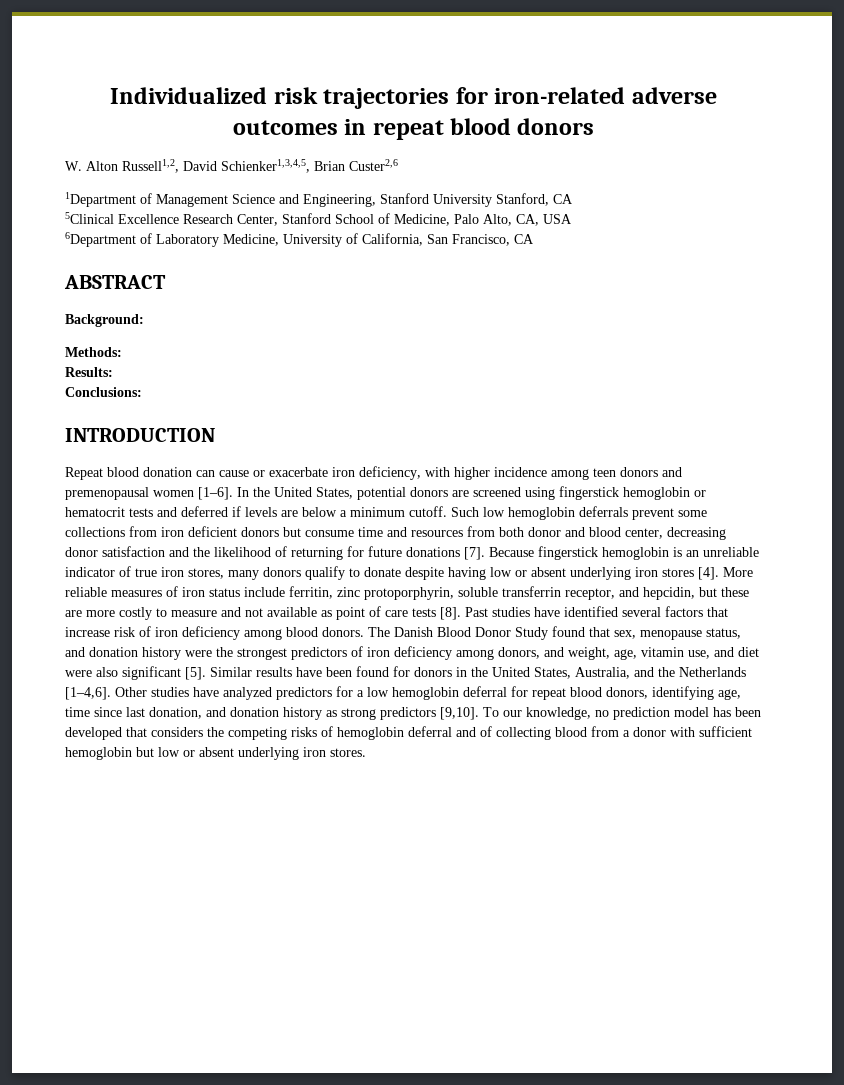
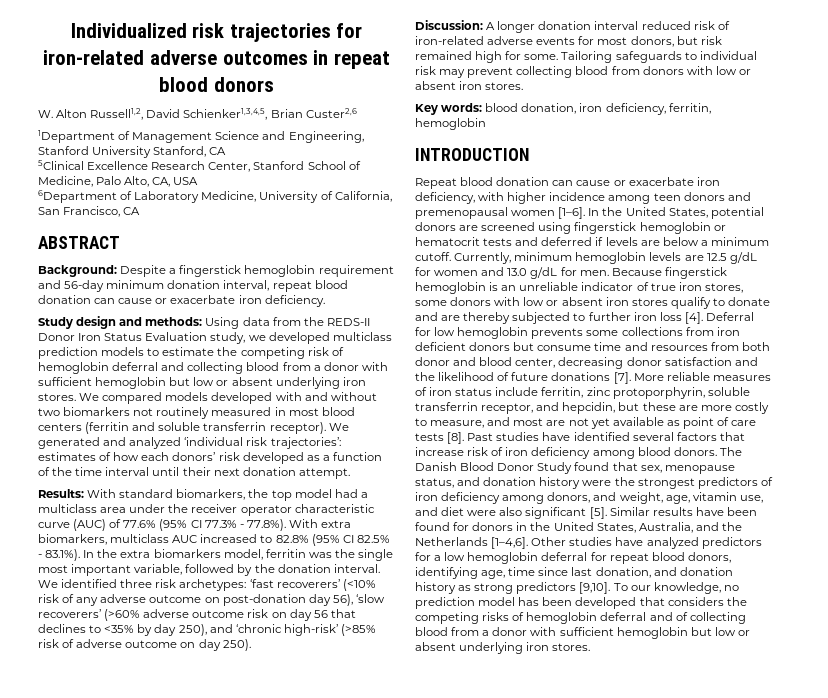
[65,347,122,357] [65,367,113,377] [65,387,142,397] // Methods: // Results: // Conclusions: -> [120,265,394,277] [38,280,348,292] [38,295,325,307] [38,316,370,329] [38,332,392,344] [38,347,344,359] [38,362,388,374] [38,377,366,389] [38,392,377,404] [38,407,355,419] [38,422,349,434] [38,437,341,449] [38,452,382,464] [38,467,350,479] [38,489,368,501] [38,504,375,516] [38,519,352,531] [38,534,390,546] [38,549,394,561] [38,564,380,576] [38,579,376,591] [38,594,385,606] [38,609,356,621] [38,624,376,636] [38,639,251,651] [415,20,730,33] [415,36,722,47] [415,51,757,63] [415,66,751,78] [415,81,524,90] [415,103,711,115] [415,118,486,130] Despite a fingerstick hemoglobin requirement and 56-day minimum donation interval, repeat blood donation can cause or exacerbate iron deficiency. // Study design and methods: Using data from the REDS-II Donor Iron Status Evaluation study, we developed multiclass prediction models to estimate the competing risk of hemoglobin deferral and collecting blood from a donor with sufficient hemoglobin but low or absent underlying iron stores. We compared models developed with and without two biomarkers not routinely measured in most blood centers (ferritin and soluble transferrin receptor). We generated and analyzed ‘individual risk trajectories’: estimates of how each donors’ risk developed as a function of the time interval until their next donation attempt. // Results: With standard biomarkers, the top model had a multiclass area under the receiver operator characteristic curve (AUC) of 77.6% (95% CI 77.3% - 77.8%). With extra biomarkers, multiclass AUC increased to 82.8% (95% CI 82.5% - 83.1%). In the extra biomarkers model, ferritin was the single most important variable, followed by the donation interval. We identified three risk archetypes: ‘fast recoverers’ (<10% risk of any adverse outcome on post-donation day 56), ‘slow recoverers’ (>60% adverse outcome risk on day 56 that declines to <35% by day 250), and ‘chronic high-risk’ (>85% risk of adverse outcome on day 250). // Discussion: A longer donation interval reduced risk of iron-related adverse events for most donors, but risk remained high for some. Tailoring safeguards to individual risk may prevent collecting blood from donors with low or absent iron stores. // Key words: blood donation, iron deficiency, ferritin, hemoglobin
[451,506,674,520] Such low hemoglobin deferrals prevent -> [454,252,757,264] [415,267,727,279] [415,282,743,294] [415,297,771,309] [415,312,754,324] [415,327,584,339] Currently, minimum hemoglobin levels are 12.5 g/dL for women and 13.0 g/dL for men. Because fingerstick hemoglobin is an unreliable indicator of true iron stores, some donors with low or absent iron stores qualify to donate and are thereby subjected to further iron loss [4]. Deferral for low hemoglobin prevents
[291,546,364,560] returning for -> (510, 376) none
[489,546,759,560] [65,566,719,580] Because fingerstick hemoglobin is an unreliable indicator of true iron stores, many donors qualify to donate despite having low or absent underlying iron stores [4]. -> (631, 378) none
[171,607,263,617] measure and not -> [430,417,610,429] measure, and most are not yet

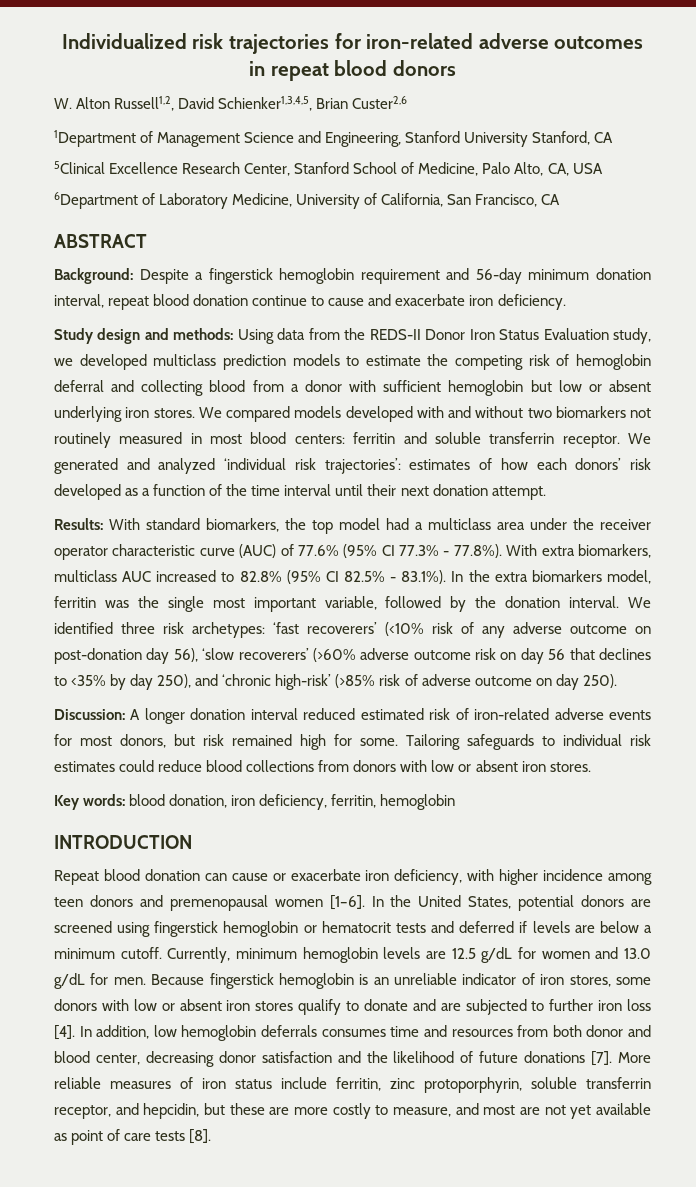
[94,298,168,304] can cause or -> [252,294,392,306] continue to cause and
[38,422,130,434] centers (ferritin -> [294,432,396,444] centers: ferritin
[269,422,326,434] receptor). -> [562,434,620,448] receptor.
(691, 25) none -> [360,708,424,720] estimated
[439,66,609,78] may prevent collecting blood -> [54,760,315,772] estimates could reduce blood collections
[650,283,676,291] true -> (535, 979) none
[463,312,511,324] thereby -> (461, 1007) none
[705,312,754,321] [415,327,740,339] [415,342,592,351] Deferral for low hemoglobin prevents some collections from iron deficient donors but consume -> [79,1025,386,1041] In addition, low hemoglobin deferrals consumes
[467,432,745,441] [415,447,742,459] [415,462,735,474] [415,477,773,489] [415,492,763,504] [415,507,757,519] [415,522,742,533] [415,537,762,549] [415,552,731,564] [415,567,733,579] [415,582,739,594] [415,597,747,609] [415,612,746,624] [415,627,750,639] [415,642,591,654] Past studies have identified several factors that increase risk of iron deficiency among blood donors. The Danish Blood Donor Study found that sex, menopause status, and donation history were the strongest predictors of iron deficiency among donors, and weight, age, vitamin use, and diet were also significant [5]. Similar results have been found for donors in the United States, Australia, and the Netherlands [1–4,6]. Other studies have analyzed predictors for a low hemoglobin deferral for repeat blood donors, identifying age, time since last donation, and donation history as strong predictors [9,10]. To our knowledge, no prediction model has been developed that considers the competing risks of hemoglobin deferral and of collecting blood from a donor with sufficient hemoglobin but low or absent underlying iron stores. -> (212, 1136) none

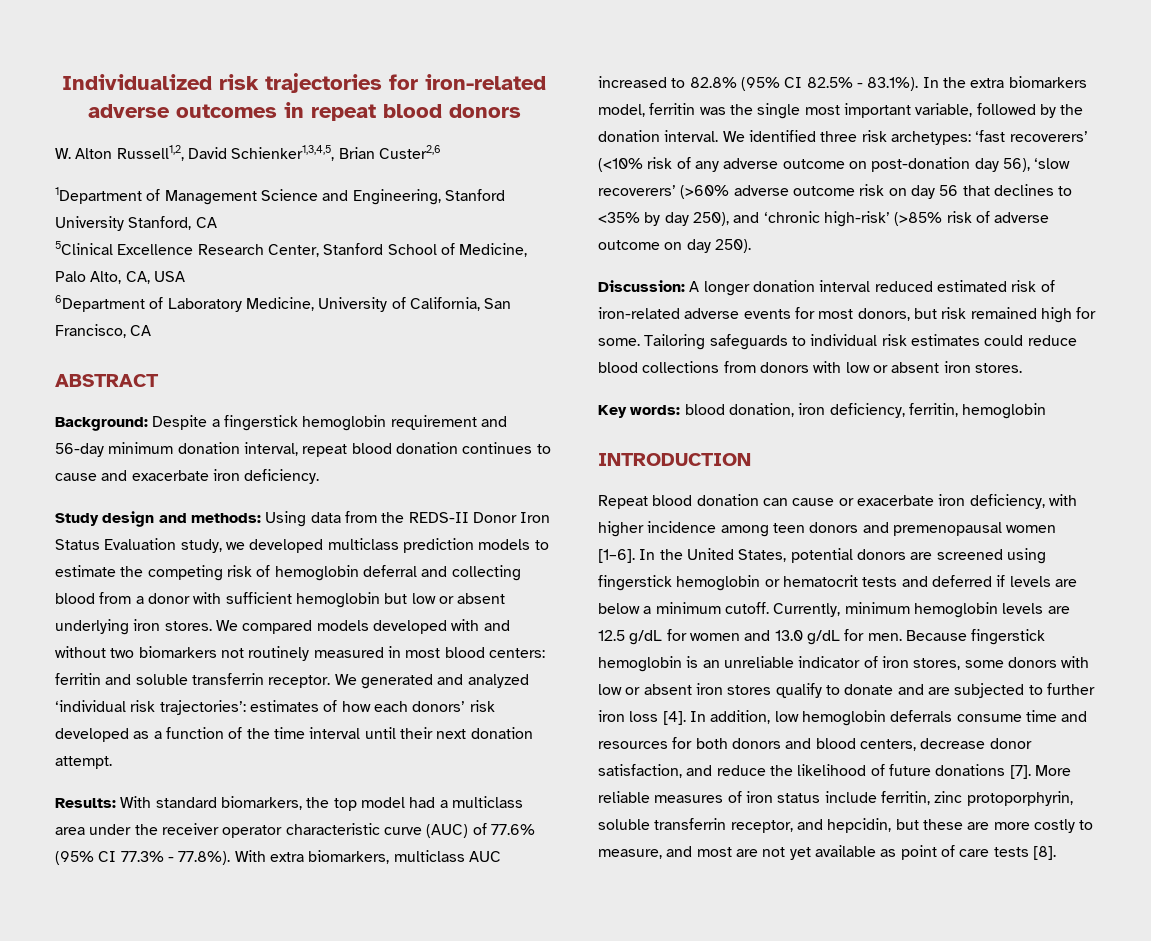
[252,295,308,306] continue -> [462,442,533,454] continues
[321,1029,386,1037] consumes -> [956,714,1022,722] consume
[517,1025,652,1037] [54,1051,361,1067] from both donor and blood center, decreasing donor satisfaction and -> [672,737,1032,751] [598,764,766,778] for both donors and blood centers, decrease donor satisfaction, and reduce

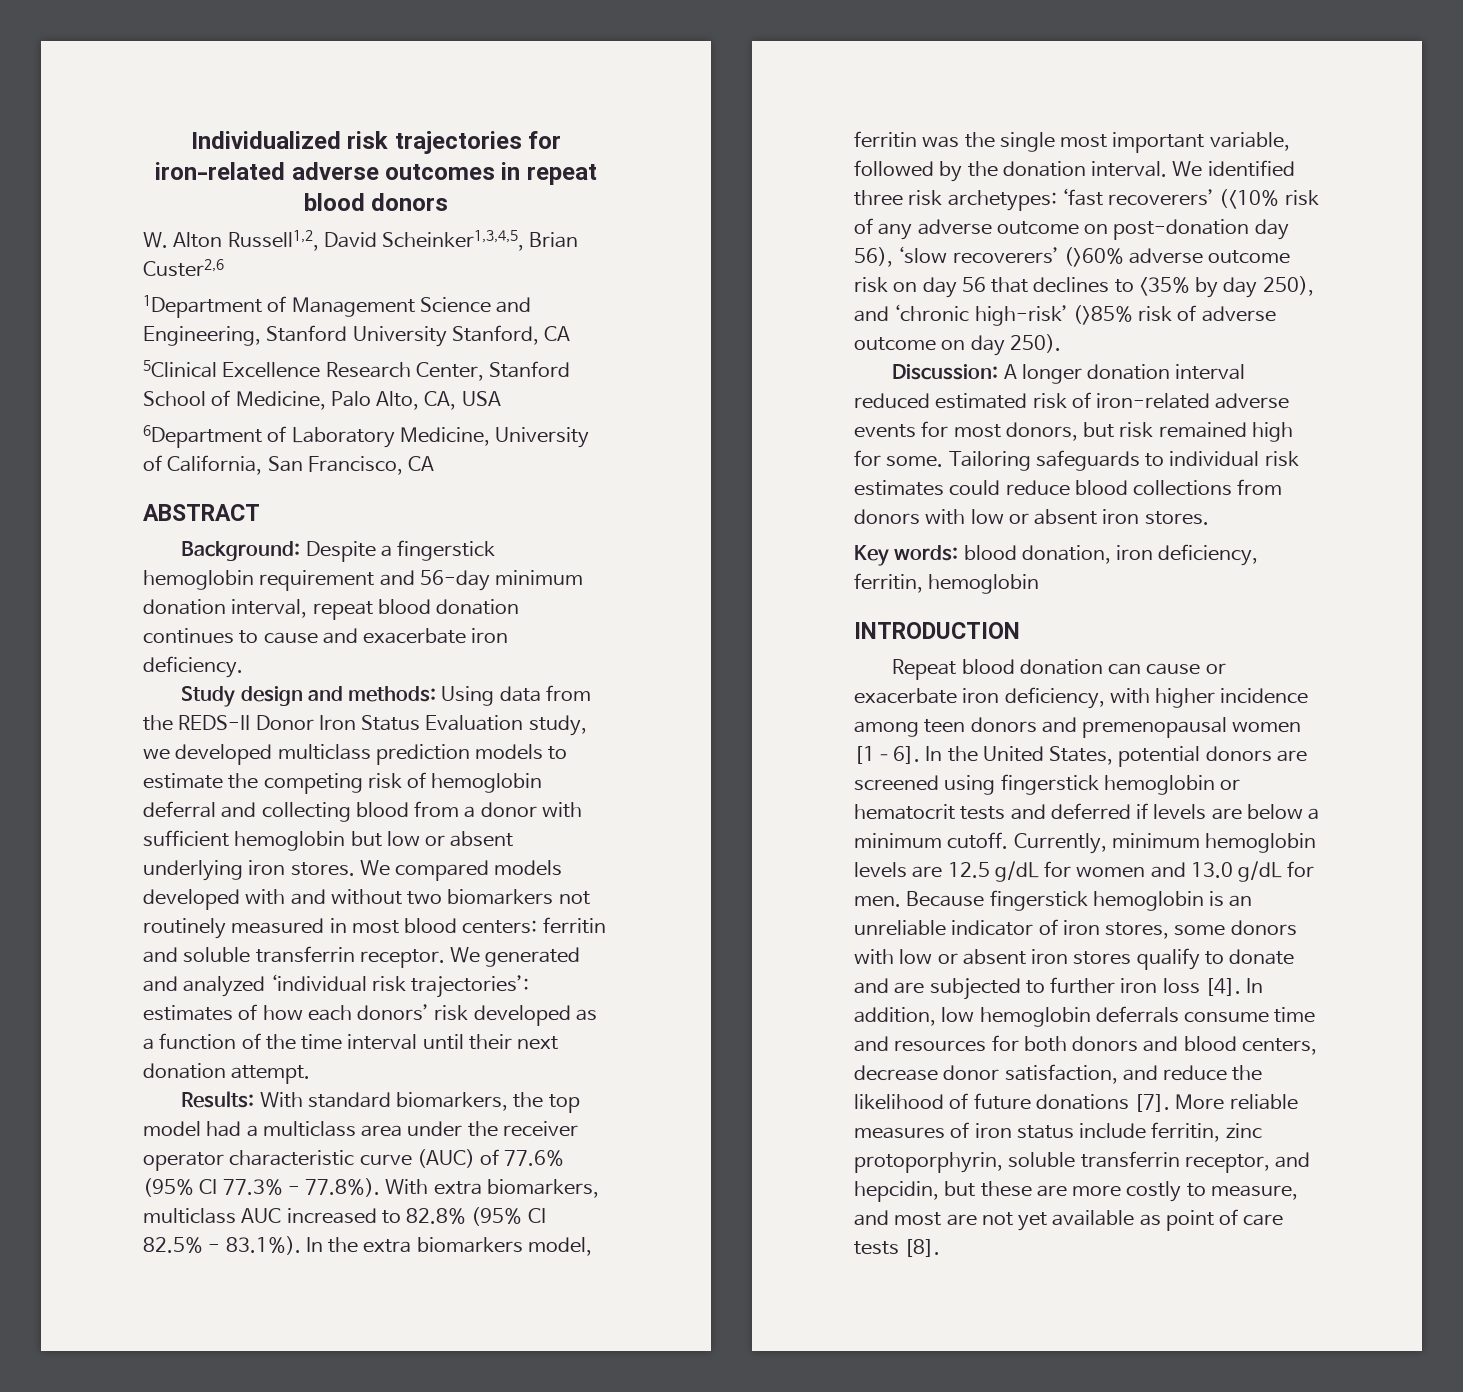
[231,145,335,161] Schienker1,3,4,5, -> [382,230,525,251] Scheinker1,3,4,5,

